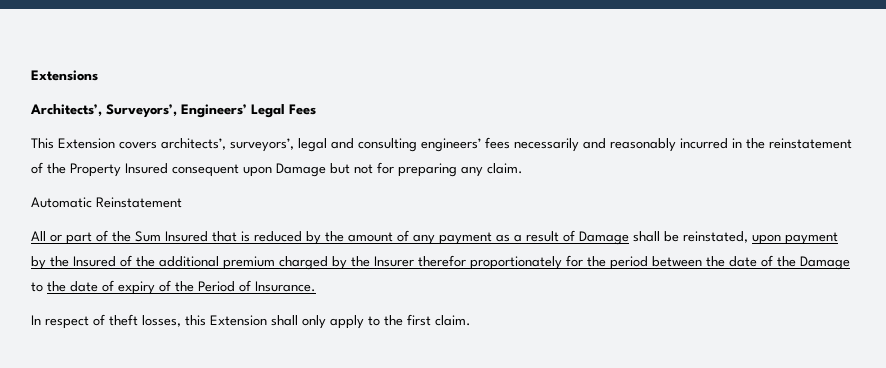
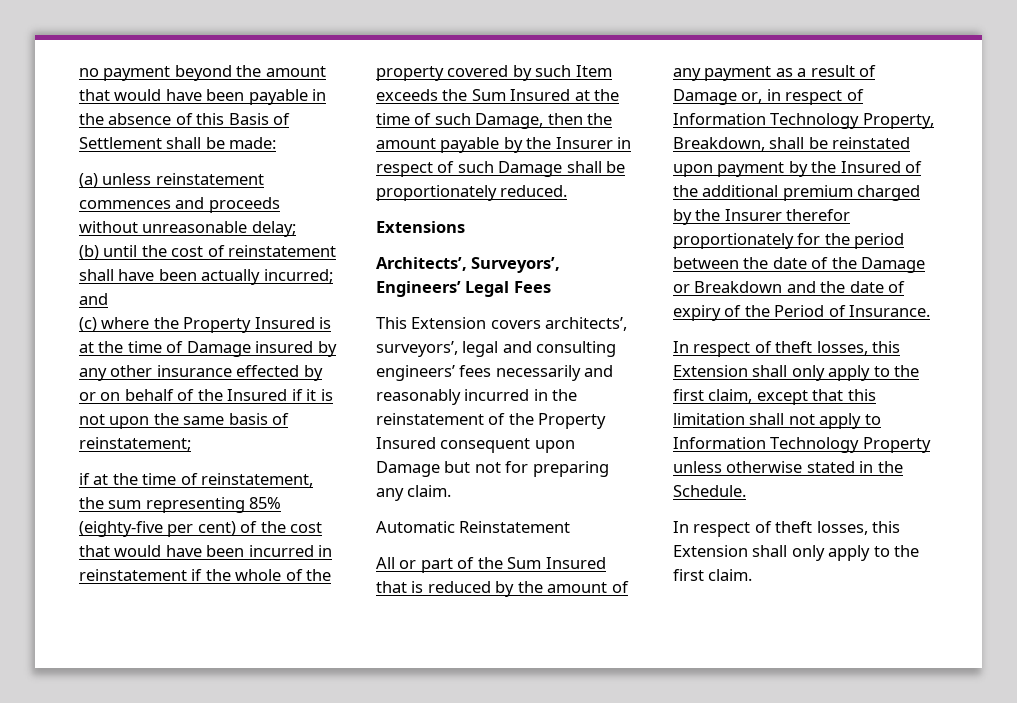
(31, 75) none -> [79,65,326,81] [79,89,327,105] [79,113,291,125] [79,137,277,149] [79,173,264,188] [79,197,280,213] [79,221,296,237] [79,245,337,260] [79,269,333,285] [79,293,108,305] [79,317,332,333] [79,341,337,357] [79,365,323,381] [79,389,333,401] [79,413,290,429] [79,437,191,451] [79,473,314,487] [79,497,282,513] [79,521,323,537] [79,545,333,557] [79,569,332,581] [376,65,612,81] [376,89,620,101] [376,113,613,129] [376,137,632,153] [376,161,626,177] [376,185,568,201] no payment beyond the amount that would have been payable in the absence of this Basis of Settlement shall be made: // (a) unless reinstatement commences and proceeds without unreasonable delay; // (b) until the cost of reinstatement shall have been actually incurred; and // (c) where the Property Insured is at the time of Damage insured by any other insurance effected by or on behalf of the Insured if it is not upon the same basis of reinstatement; // if at the time of reinstatement, the sum representing 85% (eighty-five per cent) of the cost that would have been incurred in reinstatement if the whole of the property covered by such Item exceeds the Sum Insured at the time of such Damage, then the amount payable by the Insurer in respect of such Damage shall be proportionately reduced. //
[633,231,748,243] shall be reinstated, -> [741,89,864,105] [673,113,934,129] [673,137,911,151] or, in respect of Information Technology Property, Breakdown, shall be reinstated
[31,282,43,292] to -> [673,281,816,293] or Breakdown and
(316, 286) none -> [673,341,901,357] [673,365,920,381] [673,389,876,405] [673,413,881,429] [673,437,931,453] [673,461,903,473] [673,485,746,497] // In respect of theft losses, this Extension shall only apply to the first claim, except that this limitation shall not apply to Information Technology Property unless otherwise stated in the Schedule.

